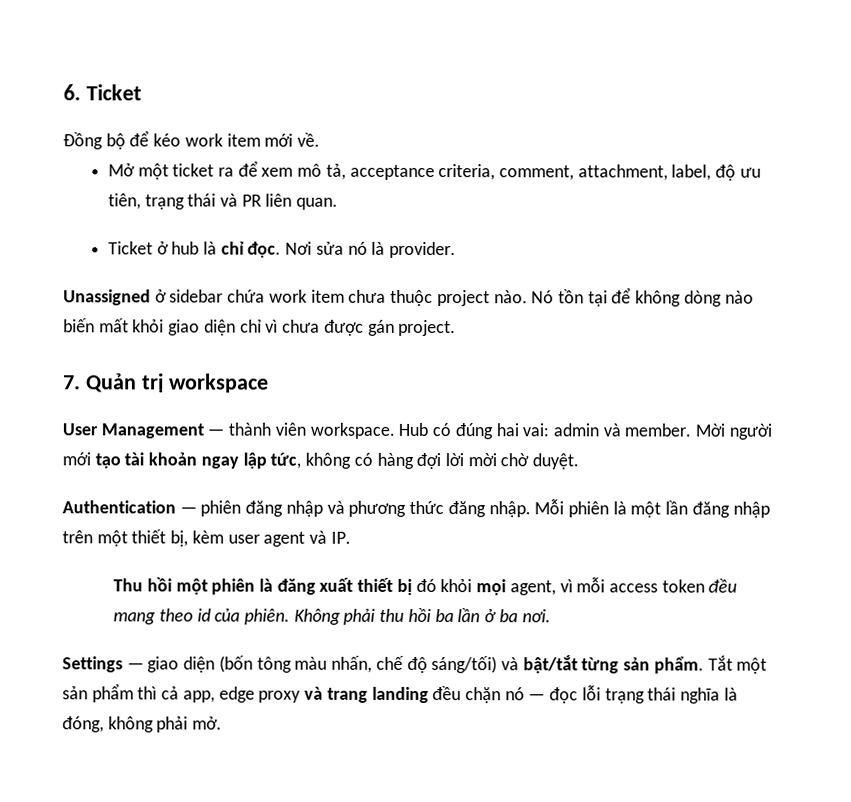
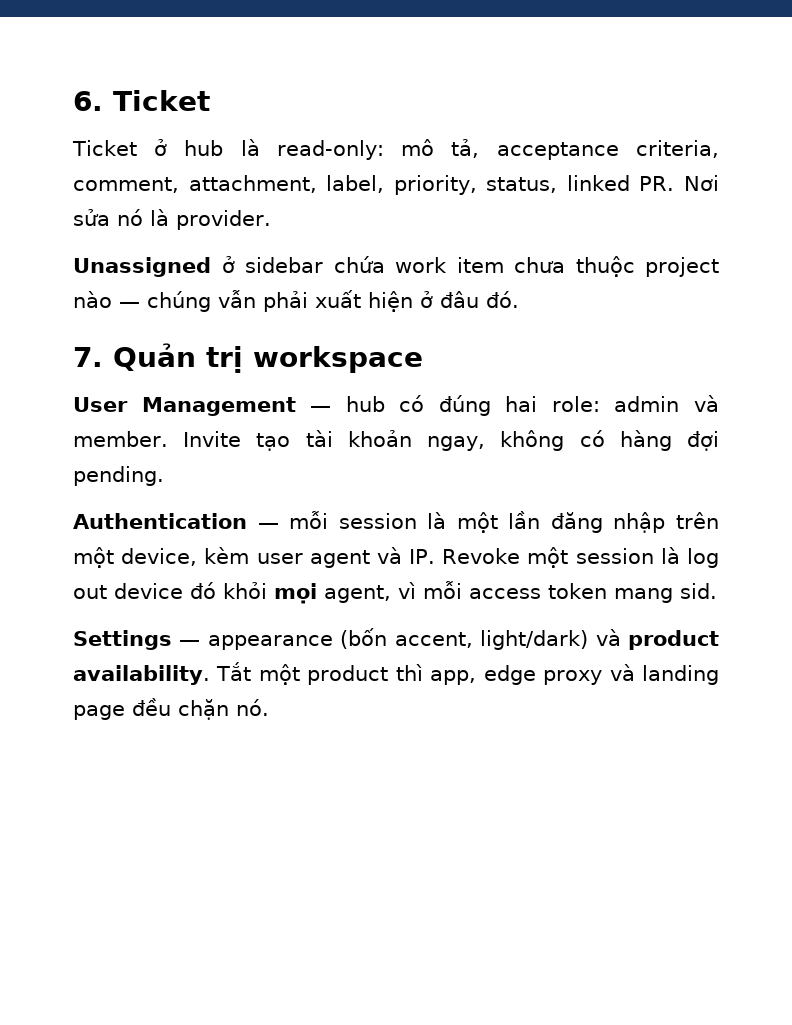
[63,130,321,150] [107,160,294,180] Đồng bộ để kéo work item mới về. // Mở một ticket ra để xem -> [72,139,384,160] Ticket ở hub là read-only:
[715,164,761,181] [107,193,339,210] [107,241,282,258] độ ưu tiên, trạng thái và PR liên quan. // Ticket ở hub là chỉ đọc. -> [393,175,675,195] priority, status, linked PR.
[493,287,754,307] [63,318,457,337] nào. Nó tồn tại để không dòng nào biến mất khỏi giao diện chỉ vì chưa được gán project. -> [73,290,519,312] nào — chúng vẫn phải xuất hiện ở đâu đó.
[228,422,429,439] thành viên workspace. Hub -> [345,396,385,412] hub
[522,423,550,437] vai: -> [551,396,600,412] role:
[695,423,772,440] [62,452,580,470] [62,499,609,518] Mời người mới tạo tài khoản ngay lập tức, không có hàng đợi lời mời chờ duyệt. // Authentication — phiên đăng nhập và phương thức đăng nhập. Mỗi phiên -> [183,430,720,451] [73,466,164,486] [73,511,417,529] Invite tạo tài khoản ngay, không có hàng đợi pending. // Authentication — mỗi session
[131,529,189,547] thiết bị, -> [121,548,198,566] device,
[113,577,412,595] // Thu hồi một phiên là đăng xuất thiết bị -> [442,547,719,568] [73,583,183,599] Revoke một session là log out device
[708,578,738,593] [113,607,551,625] [62,655,768,674] [62,683,738,704] [62,716,223,733] đều mang theo id của phiên. Không phải thu hồi ba lần ở ba nơi. // Settings — giao diện (bốn tông màu nhấn, chế độ sáng/tối) và bật/tắt từng sản phẩm. Tắt một sản phẩm thì cả app, edge proxy và trang landing đều chặn nó — đọc lỗi trạng thái nghĩa là đóng, không phải mở. -> [613,583,717,603] [73,628,720,650] [73,662,719,685] [73,698,269,720] mang sid. // Settings — appearance (bốn accent, light/dark) và product availability. Tắt một product thì app, edge proxy và landing page đều chặn nó.

